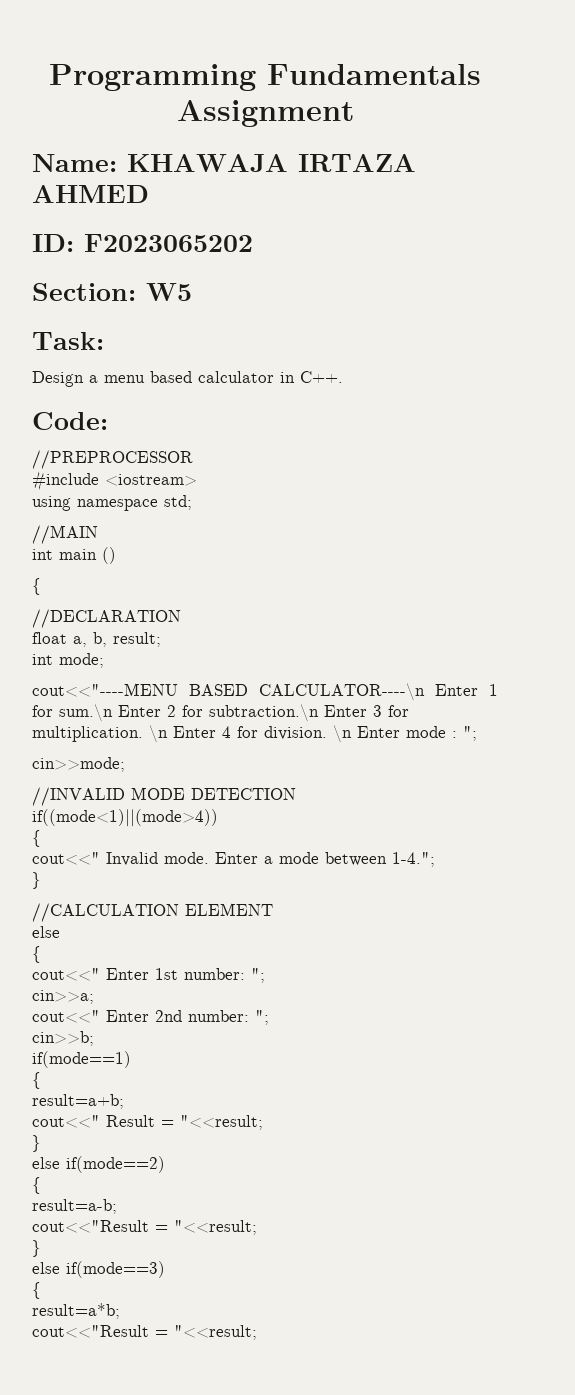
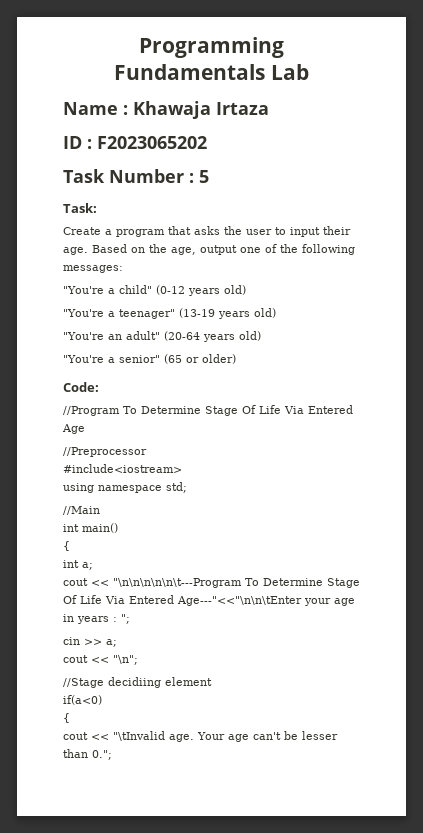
[176,100,354,127] [32,154,416,172] [32,185,149,203] [32,234,253,252] [32,283,192,301] [32,332,104,350] [32,371,343,387] [32,412,108,430] [32,450,193,469] [32,471,197,491] Assignment // Name: KHAWAJA IRTAZA AHMED // ID: F2023065202 // Section: W5 // Task: // Design a menu based calculator in C++. // Code: // //PREPROCESSOR // #include <iostream> -> [270,64,309,80] [63,101,269,119] [63,136,207,149] [63,169,209,183] [63,203,97,213] [63,226,351,237] [63,244,355,255] [63,265,123,273] [63,285,246,296] [63,308,276,319] [63,331,261,342] [63,354,236,364] [63,382,99,392] [63,405,353,416] [62,424,85,434] [63,447,147,457] [63,464,182,473] Lab // Name : Khawaja Irtaza // ID : F2023065202 // Task Number : 5 // Task: // Create a program that asks the user to input their age. Based on the age, output one of the following messages: // "You're a child" (0-12 years old) // "You're a teenager" (13-19 years old) // "You're an adult" (20-64 years old) // "You're a senior" (65 or older) // Code: // //Program To Determine Stage Of Life Via Entered Age // //Preprocessor // #include<iostream>
[32,525,98,544] [32,547,116,564] [32,578,41,595] [32,609,181,628] [32,632,161,647] [32,653,104,668] [32,683,498,701] [32,704,409,722] [32,725,477,743] [32,757,125,772] [32,787,296,806] [32,809,218,827] [32,830,41,847] [32,852,435,867] [32,872,41,889] [32,903,273,922] [32,926,60,938] [32,946,41,963] [32,968,265,983] [32,990,94,1004] [32,1010,269,1025] [32,1031,94,1046] [32,1051,131,1068] [32,1072,41,1089] [32,1094,124,1109] [32,1115,263,1130] [32,1135,41,1152] [32,1156,165,1173] [32,1177,41,1194] [32,1199,117,1214] [32,1220,257,1235] [32,1240,41,1257] [32,1261,165,1278] [32,1282,41,1299] [32,1303,120,1319] [32,1325,257,1340] //MAIN // int main () // { // //DECLARATION // float a, b, result; // int mode; // cout<<"----MENU BASED CALCULATOR----\n Enter 1 for sum.\n Enter 2 for subtraction.\n Enter 3 for multiplication. \n Enter 4 for division. \n Enter mode : "; // cin>>mode; // //INVALID MODE DETECTION // if((mode<1)||(mode>4)) // { // cout<<" Invalid mode. Enter a mode between 1-4."; // } // //CALCULATION ELEMENT // else // { // cout<<" Enter 1st number: "; // cin>>a; // cout<<" Enter 2nd number: "; // cin>>b; // if(mode==1) // { // result=a+b; // cout<<" Result = "<<result; // } // else if(mode==2) // { // result=a-b; // cout<<"Result = "<<result; // } // else if(mode==3) // { // result=a*b; // cout<<"Result = "<<result; -> [63,506,100,515] [63,523,118,533] [63,541,70,551] [63,560,93,570] [63,578,360,588] [63,595,355,606] [63,614,130,624] [63,637,117,647] [63,655,138,665] [63,677,212,688] [63,695,102,705] [63,713,70,723] [63,731,338,742] [63,749,112,760] //Main // int main() // { // int a; // cout << "\n\n\n\n\n\t---Program To Determine Stage Of Life Via Entered Age---"<<"\n\n\tEnter your age in years : "; // cin >> a; // cout << "\n"; // //Stage decidiing element // if(a<0) // { // cout << "\tInvalid age. Your age can't be lesser than 0.";

